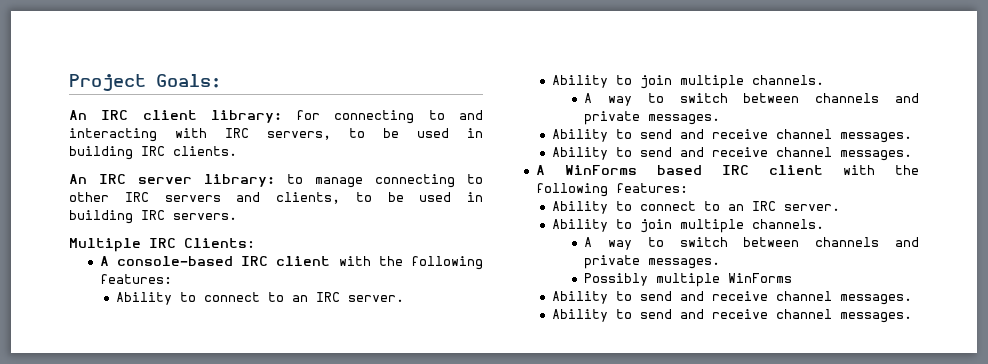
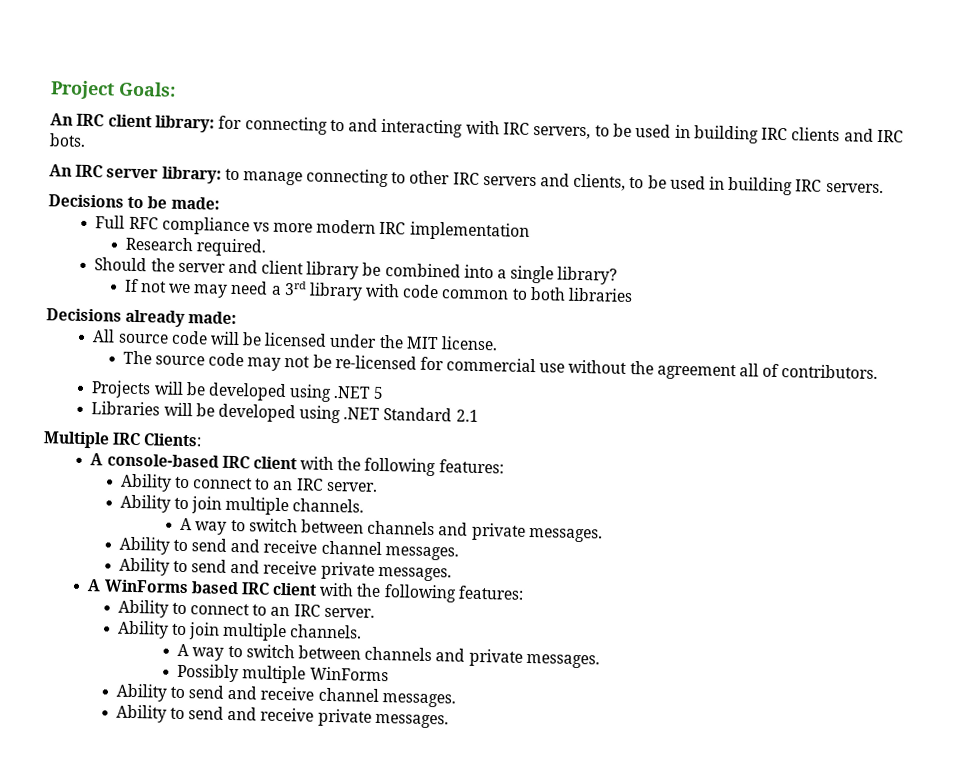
[173,146,237,156] clients. -> [791,127,904,143] [49,133,86,147] clients and IRC bots.
(237, 216) none -> [48,194,220,210] [95,215,530,241] [124,236,267,257] [94,257,618,285] [123,278,634,303] [46,308,238,327] [92,329,499,351] [122,350,879,381] [91,380,385,402] [91,401,479,424] // Decisions to be made: // Full RFC compliance vs more modern IRC implementation // Research required. // Should the server and client library be combined into a single library? // If not we may need a 3rd library with code common to both libraries // Decisions already made: // All source code will be licensed under the MIT license. // The source code may not be re-licensed for commercial use without the agreement all of contributors. // Projects will be developed using .NET 5 // Libraries will be developed using .NET Standard 2.1
[775,147,832,157] channel -> [320,561,375,580] private
[775,309,832,319] channel -> [317,708,372,727] private

